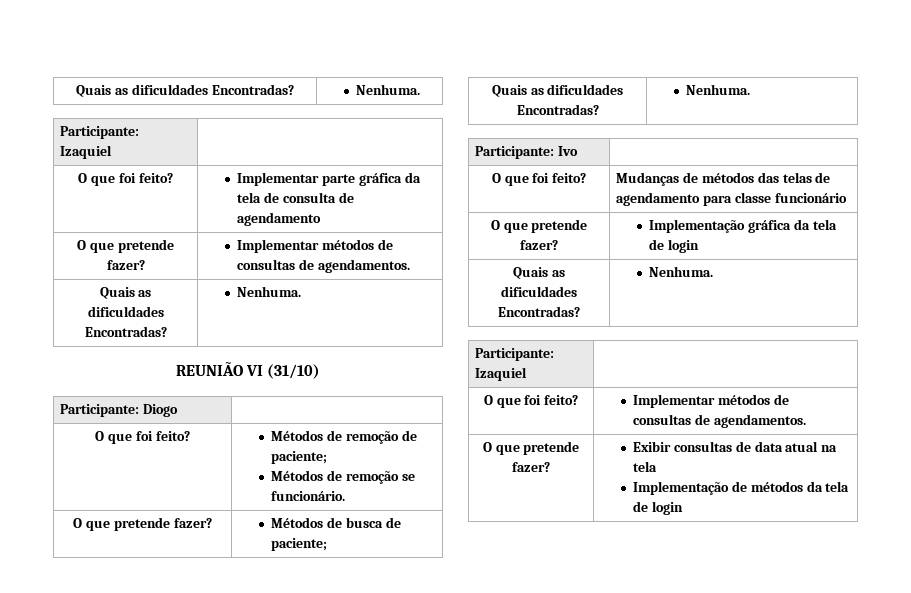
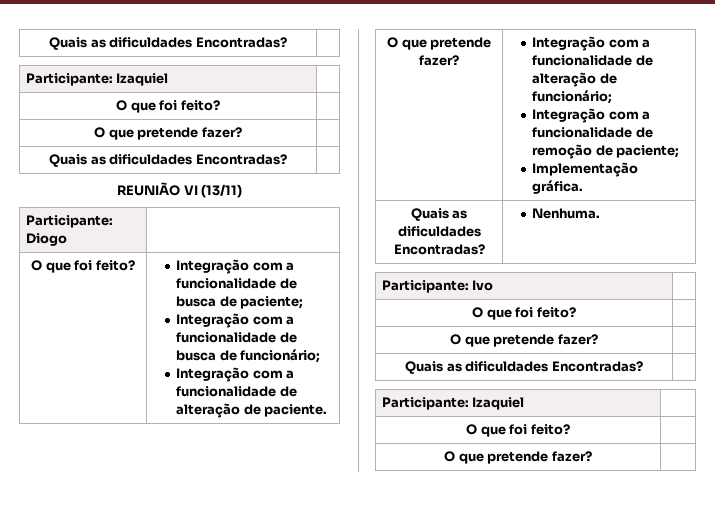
[76,84,294,97] [356,84,421,95] [60,126,140,139] [60,145,113,159] [78,173,173,186] [237,172,421,186] [237,192,354,203] [237,212,322,226] [77,239,174,253] [106,260,145,270] [237,239,393,253] [237,259,410,273] [99,287,152,299] [87,306,164,317] [84,326,167,337] [237,286,302,297] Quais as dificuldades Encontradas? | Nenhuma. // Participante: Izaquiel | // O que foi feito? | Implementar parte gráfica da tela de consulta de agendamento // O que pretende fazer? | Implementar métodos de consultas de agendamentos. // Quais as dificuldades Encontradas? | Nenhuma. -> [49,37,287,50] [25,73,169,86] [116,100,220,113] [94,127,242,140] [49,154,287,167] Quais as dificuldades Encontradas? | // Participante: Izaquiel | // O que foi feito? | // O que pretende fazer? | // Quais as dificuldades Encontradas? |
[267,364,321,379] (31/10) -> [201,184,243,198] (13/11)
[271,430,417,444] [271,451,328,464] [271,470,415,484] [271,491,346,501] [73,517,212,531] [271,517,401,528] [271,538,328,551] Métodos de remoção de paciente; // Métodos de remoção se funcionário. // O que pretende fazer? | Métodos de busca de paciente; -> [176,259,295,274] [176,278,297,289] [176,296,304,309] [176,313,295,328] [176,332,297,343] [176,349,321,363] [176,367,295,382] [176,386,297,397] [176,403,328,418] [386,37,492,50] [419,55,459,66] [532,36,651,51] [532,55,653,66] [532,72,617,87] [532,90,613,104] [532,108,651,123] [532,127,653,138] [532,144,680,159] [532,162,639,177] [532,180,584,194] Integração com a funcionalidade de busca de paciente; // Integração com a funcionalidade de busca de funcionário; // Integração com a funcionalidade de alteração de paciente. // O que pretende fazer? | Integração com a funcionalidade de alteração de funcionário; // Integração com a funcionalidade de remoção de paciente; // Implementação gráfica.
[616,172,831,186] [616,192,847,206] [490,219,588,233] [520,240,558,250] [649,219,837,233] [649,239,700,253] [513,267,565,279] [501,286,577,297] [498,306,580,317] [649,266,714,277] [475,348,555,361] [475,367,528,381] [483,395,579,408] [633,394,789,408] [633,414,806,428] [482,441,580,455] [512,462,550,472] [633,441,838,452] [633,461,658,472] [633,481,850,495] [633,501,684,515] Mudanças de métodos das telas de agendamento para classe funcionário // O que pretende fazer? | Implementação gráfica da tela de login // Quais as dificuldades Encontradas? | Nenhuma. // Participante: Izaquiel | // O que foi feito? | Implementar métodos de consultas de agendamentos. // O que pretende fazer? | Exibir consultas de data atual na tela // Implementação de métodos da tela de login -> [450,334,598,347] [405,361,643,374] [381,397,525,410] [466,424,570,437] [444,451,592,464] // O que pretende fazer? | // Quais as dificuldades Encontradas? | // Participante: Izaquiel | // O que foi feito? | // O que pretende fazer? |

